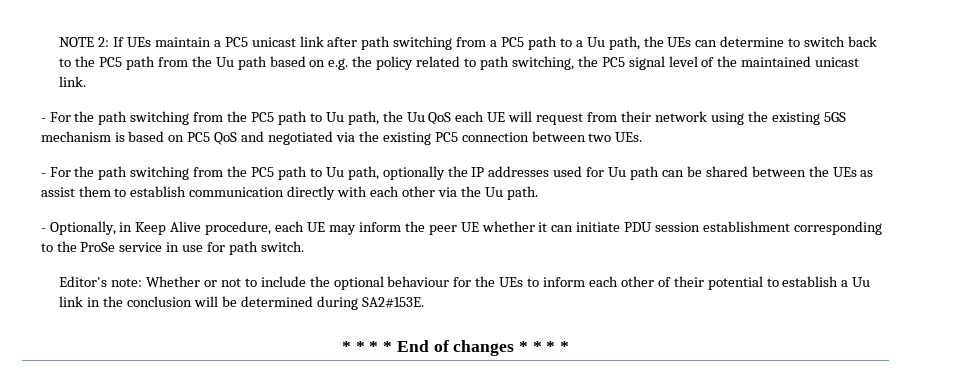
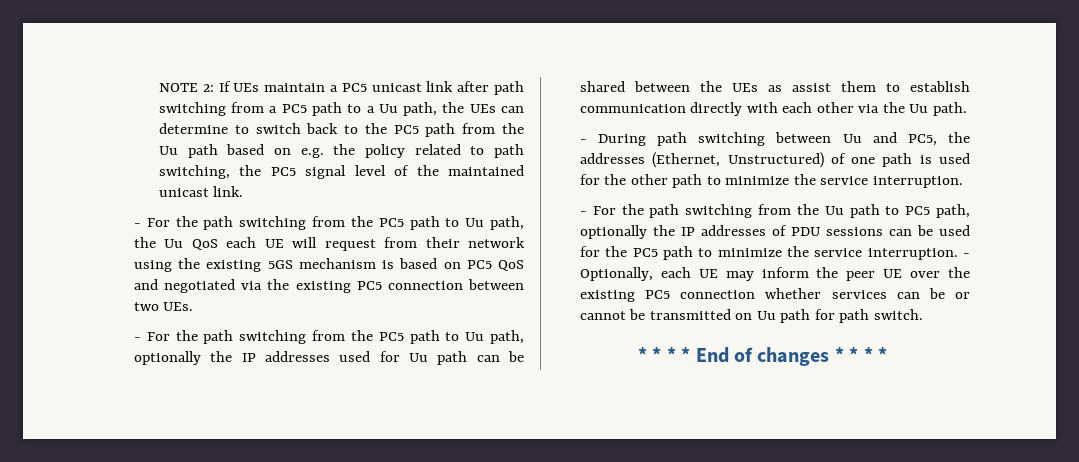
[49,221,272,235] Optionally, in Keep Alive procedure, -> [598,132,970,146] [579,152,970,168] [579,174,963,188] [579,204,970,218] [579,225,971,239] [579,246,970,260] [579,267,653,281] During path switching between Uu and PC5, the addresses (Ethernet, Unstructured) of one path is used for the other path to minimize the service interruption. // - For the path switching from the Uu path to PC5 path, optionally the IP addresses of PDU sessions can be used for the PC5 path to minimize the service interruption. - Optionally,
[481,221,882,235] [40,241,304,255] [59,276,871,290] [59,296,424,310] whether it can initiate PDU session establishment corresponding to the ProSe service in use for path switch. // Editor's note: Whether or not to include the optional behaviour for the UEs to inform each other of their potential to establish a Uu link in the conclusion will be determined during SA2#153E. -> [910,267,970,278] [579,288,971,302] [579,309,923,323] over the existing PC5 connection whether services can be or cannot be transmitted on Uu path for path switch.

